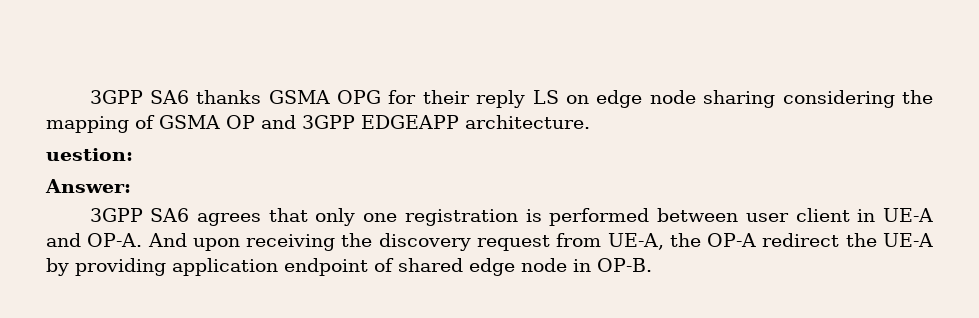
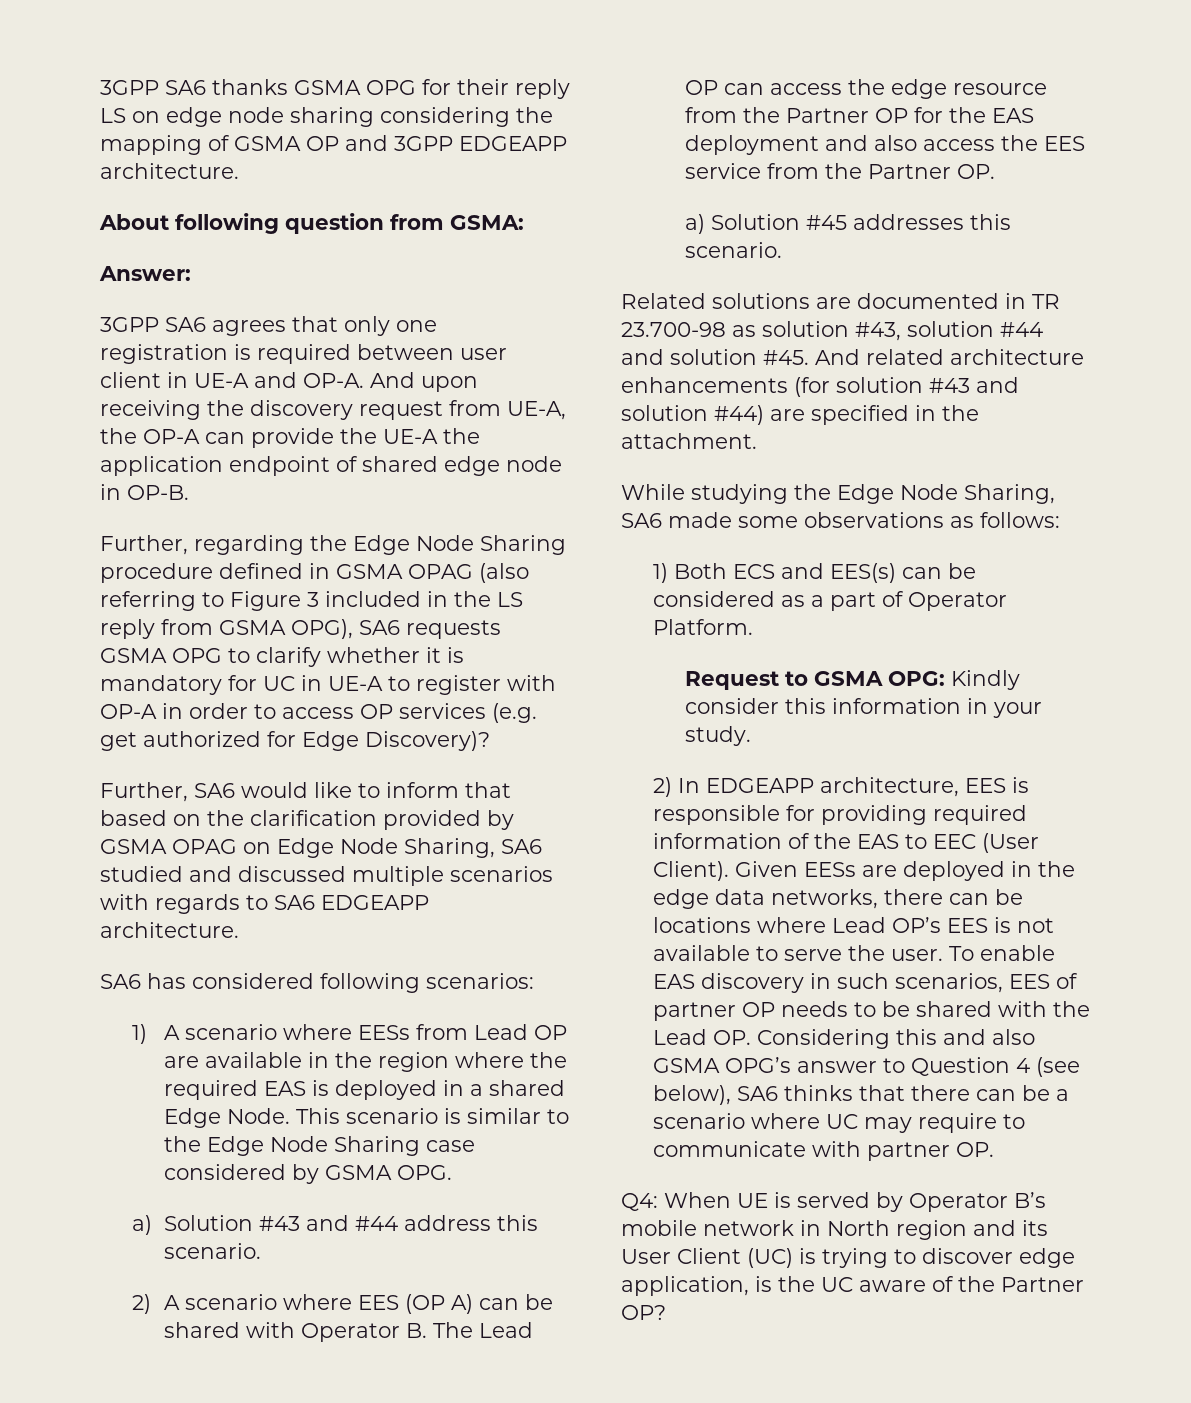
[46,148,133,161] uestion: -> [99,213,524,234] About following question from GSMA:
[549,208,650,226] performed -> [257,344,351,364] required
[762,233,934,247] [46,258,166,276] redirect the UE-A by providing -> [205,428,480,448] can provide the UE-A the
(652, 265) none -> [100,535,566,555] [100,563,529,583] [100,591,523,611] [100,619,501,639] [100,647,464,667] [100,675,556,695] [100,703,537,723] [100,731,490,751] [100,782,511,802] [100,810,514,830] [100,838,542,858] [100,866,553,886] [100,894,429,914] [100,922,239,938] [100,973,534,993] [131,1024,567,1044] [163,1052,567,1072] [163,1080,565,1100] [163,1108,569,1128] [163,1136,475,1156] [163,1164,452,1184] [131,1215,538,1235] [163,1243,261,1259] [131,1294,553,1314] [163,1322,533,1342] [684,79,1047,99] [684,107,1034,123] [684,135,1085,155] [684,163,995,179] [684,214,1011,234] [684,242,782,258] [621,293,1060,309] [621,321,1043,341] [621,349,1084,365] [621,377,1019,397] [621,405,979,425] [621,433,757,449] [621,484,1055,504] [621,512,1060,528] [652,563,976,583] [652,591,1007,611] [652,619,753,635] [684,670,1020,690] [684,698,1042,718] [684,726,751,746] [652,777,1029,797] [652,805,1027,825] [652,833,1039,853] [652,861,1075,881] [652,889,1023,909] [652,917,1054,933] [652,945,1055,961] [652,973,1078,993] [652,1001,1090,1021] [652,1029,1035,1049] [652,1057,1080,1077] [652,1085,1069,1105] [652,1113,1025,1133] [652,1141,994,1161] [621,1192,1046,1212] [621,1220,1048,1240] [621,1248,1075,1268] [621,1276,1084,1296] [621,1305,666,1320] // Further, regarding the Edge Node Sharing procedure defined in GSMA OPAG (also referring to Figure 3 included in the LS reply from GSMA OPG), SA6 requests GSMA OPG to clarify whether it is mandatory for UC in UE-A to register with OP-A in order to access OP services (e.g. get authorized for Edge Discovery)? // Further, SA6 would like to inform that based on the clarification provided by GSMA OPAG on Edge Node Sharing, SA6 studied and discussed multiple scenarios with regards to SA6 EDGEAPP architecture. // SA6 has considered following scenarios: // 1) A scenario where EESs from Lead OP are available in the region where the required EAS is deployed in a shared Edge Node. This scenario is similar to the Edge Node Sharing case considered by GSMA OPG. // a) Solution #43 and #44 address this scenario. // 2) A scenario where EES (OP A) can be shared with Operator B. The Lead OP can access the edge resource from the Partner OP for the EAS deployment and also access the EES service from the Partner OP. // a) Solution #45 addresses this scenario. // Related solutions are documented in TR 23.700-98 as solution #43, solution #44 and solution #45. And related architecture enhancements (for solution #43 and solution #44) are specified in the attachment. // While studying the Edge Node Sharing, SA6 made some observations as follows: // 1) Both ECS and EES(s) can be considered as a part of Operator Platform. // Request to GSMA OPG: Kindly consider this information in your study. // 2) In EDGEAPP architecture, EES is responsible for providing required information of the EAS to EEC (User Client). Given EESs are deployed in the edge data networks, there can be locations where Lead OP’s EES is not available to serve the user. To enable EAS discovery in such scenarios, EES of partner OP needs to be shared with the Lead OP. Considering this and also GSMA OPG’s answer to Question 4 (see below), SA6 thinks that there can be a scenario where UC may require to communicate with partner OP. // Q4: When UE is served by Operator B’s mobile network in North region and its User Client (UC) is trying to discover edge application, is the UC aware of the Partner OP?

